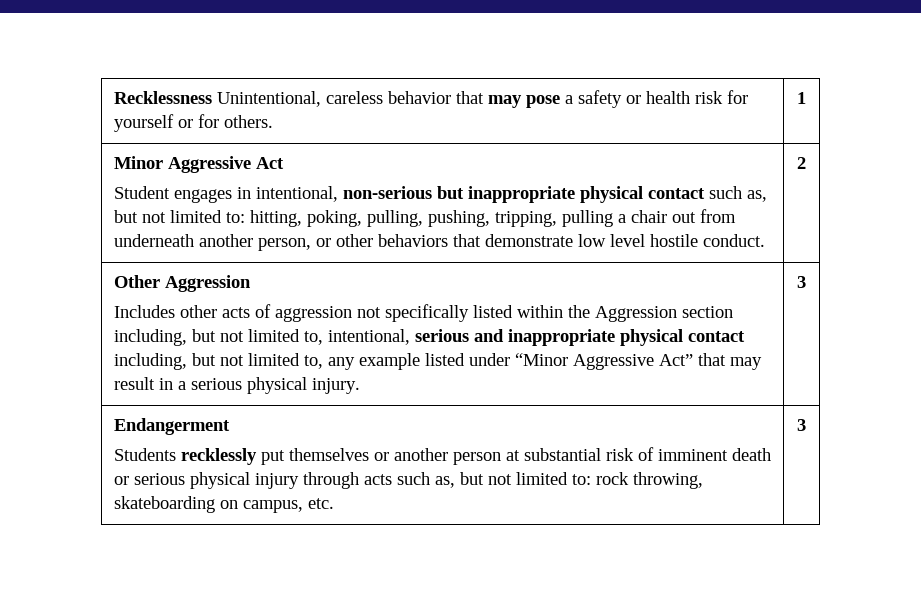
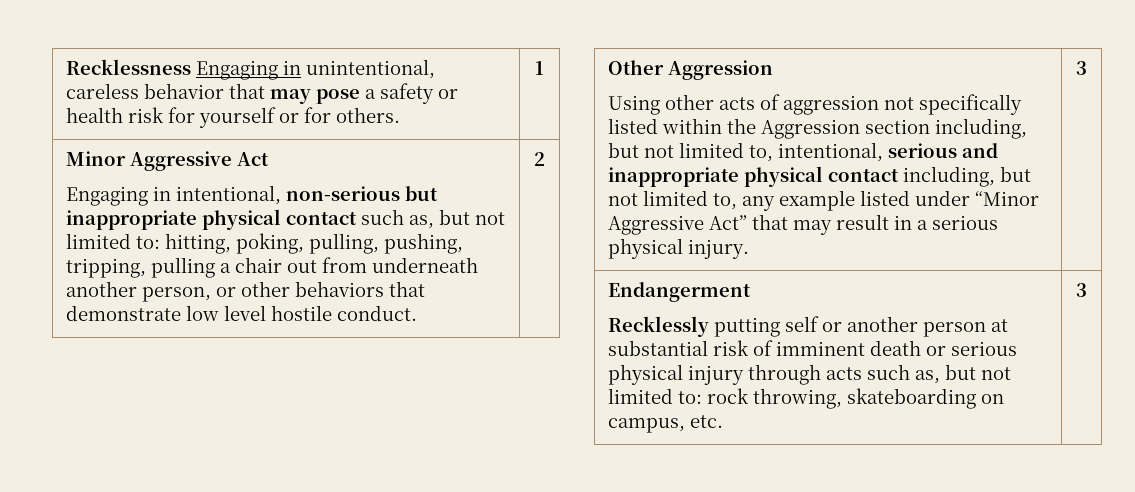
[216,91,321,107] Unintentional, -> [195,59,435,80] Engaging in unintentional,
[113,186,232,203] Student engages -> [65,186,148,206] Engaging
[113,305,175,318] Includes -> [607,95,660,115] Using
[113,448,369,465] Students recklessly put themselves -> [607,316,819,337] Recklessly putting self

